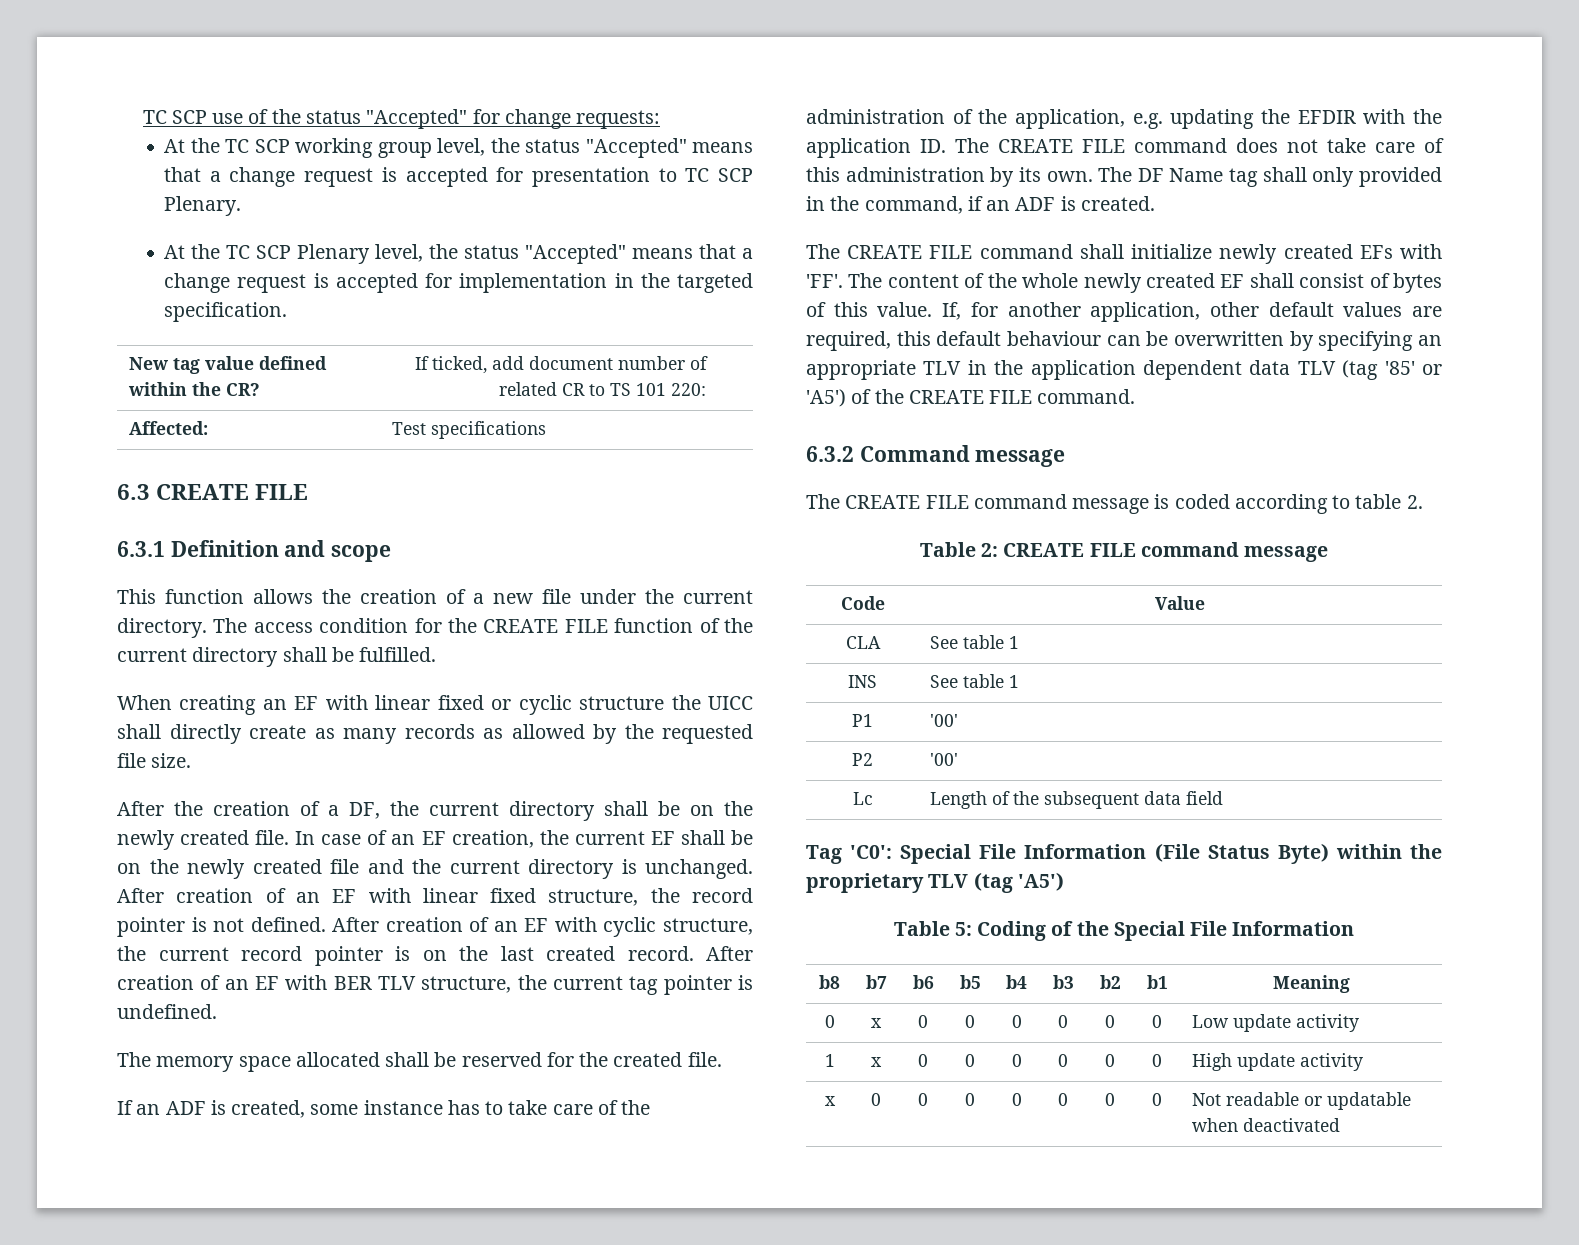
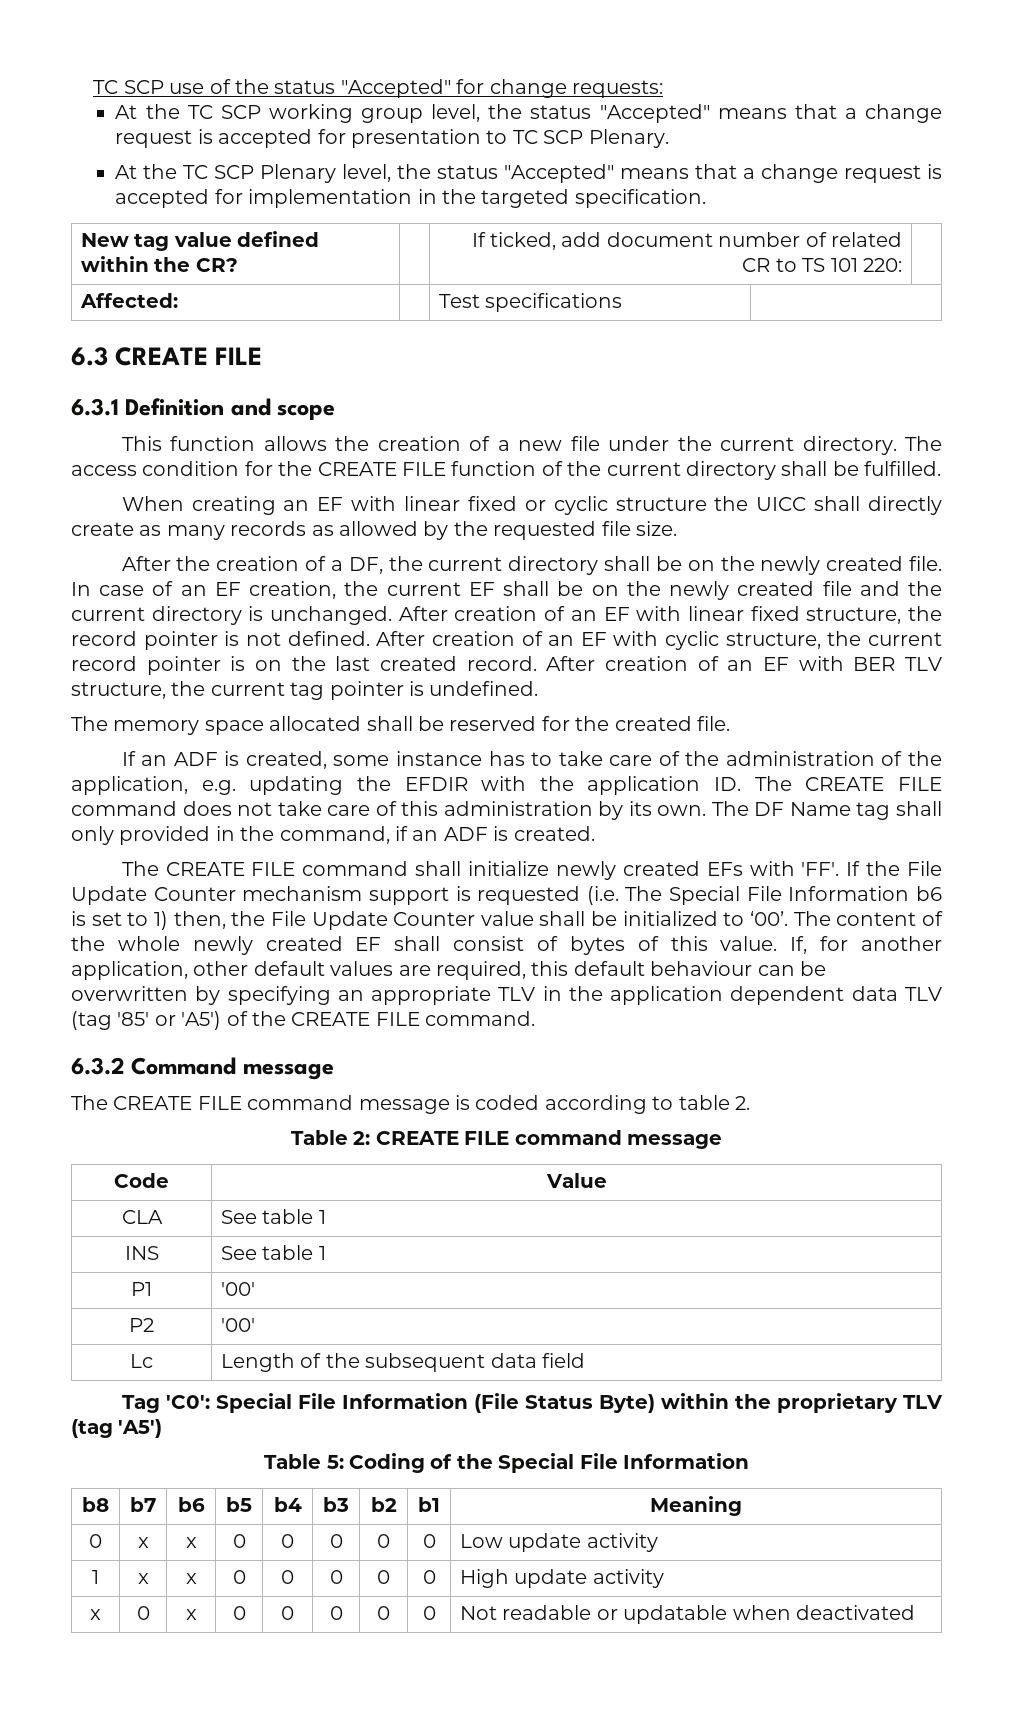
(843, 281) none -> [846,861,943,876] [71,886,942,905] [71,911,789,930] If the File Update Counter mechanism support is requested (i.e. The Special File Information b6 is set to 1) then, the File Update Counter value shall be initialized to ‘00’.
[918,1015,928,1028] 0 -> [185,1537,197,1548] x
[918,1054,928,1067] 0 -> [185,1573,197,1584] x
[918,1093,928,1106] 0 -> [185,1609,197,1620] x

